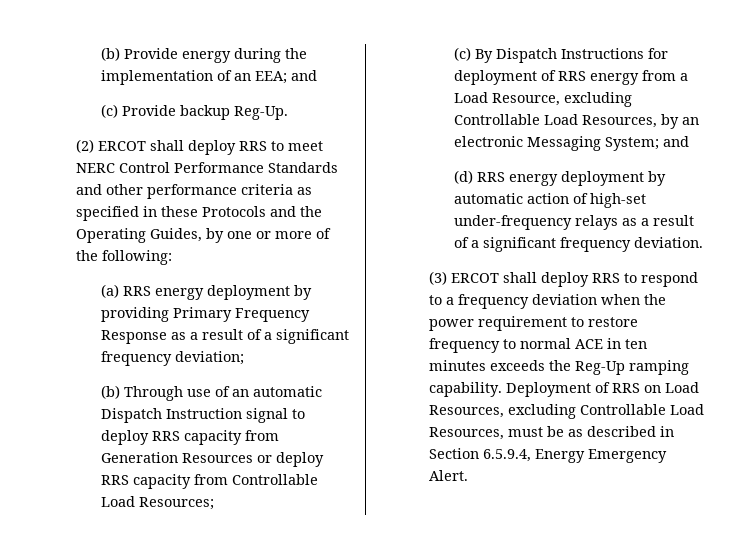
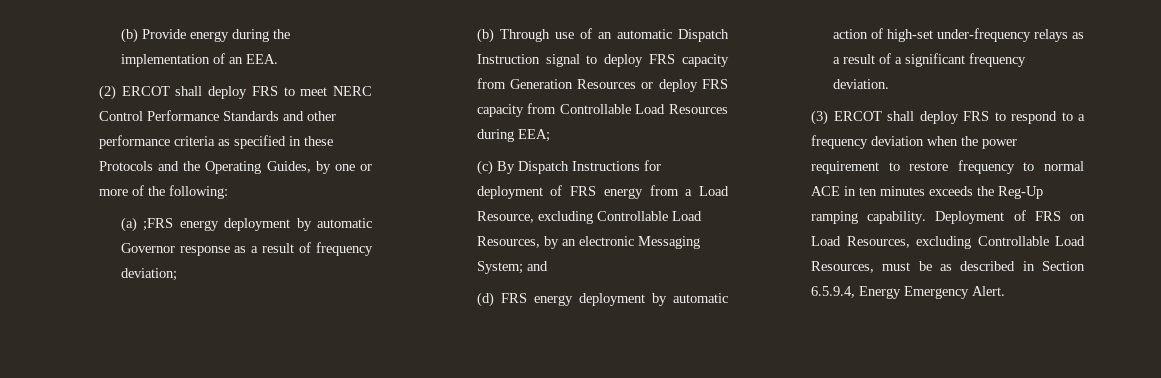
[254,70,317,84] [100,104,288,120] EEA; and // (c) Provide backup Reg-Up. -> [245,54,278,64] EEA.
[238,141,267,151] RRS -> [251,86,278,96] FRS
[122,285,312,300] [100,307,310,322] [100,329,349,344] RRS energy deployment by providing Primary Frequency Response as a result of a significant -> [143,218,372,231] [120,242,312,256] ;FRS energy deployment by automatic Governor response as a result of
[151,431,180,441] RRS -> [649,54,676,64] FRS
[100,475,129,485] RRS -> [702,79,728,89] FRS
[138,497,214,510] Resources; -> [669,104,728,114] [476,129,550,142] Resources during EEA;
[557,71,586,81] RRS -> [570,186,597,196] FRS
[476,172,505,182] RRS -> [500,293,527,303] FRS
[591,273,620,283] RRS -> [963,111,990,121] FRS
[611,383,640,393] RRS -> [1034,211,1061,221] FRS

